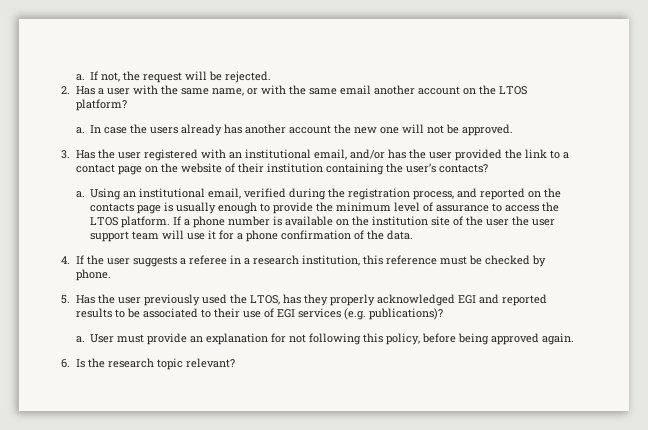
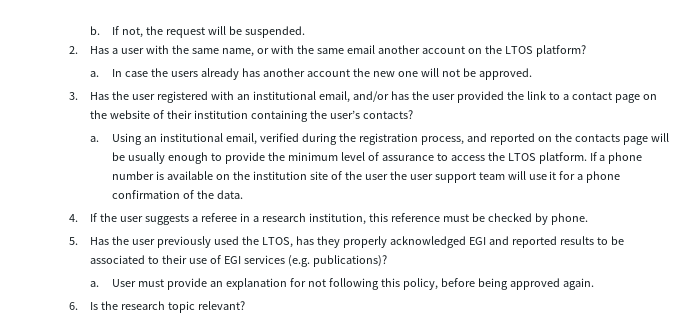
[75,74,85,81] a. -> [90,26,101,35] b.
[225,71,272,83] rejected. -> [244,26,305,38] suspended.
[164,202,174,212] is -> [650,133,669,142] [111,152,125,161] will be

